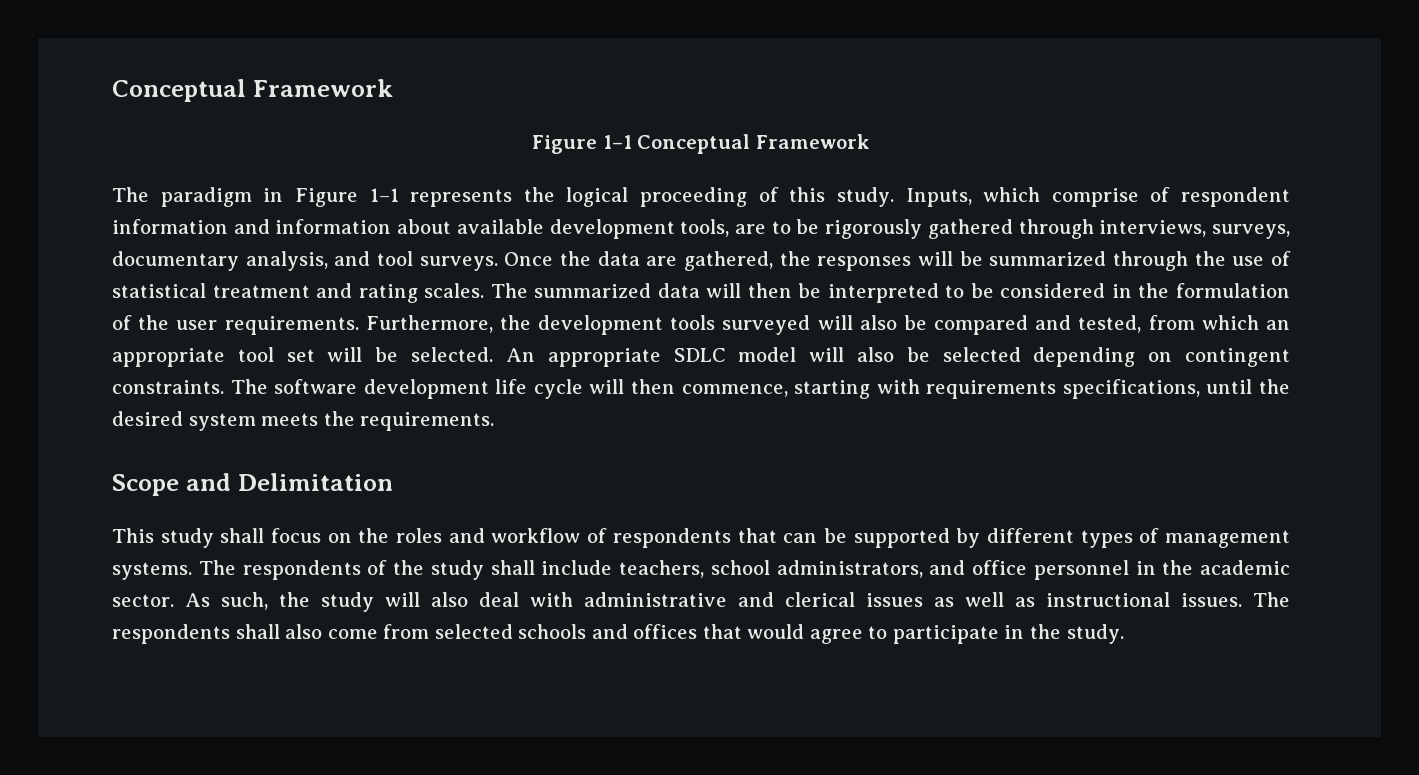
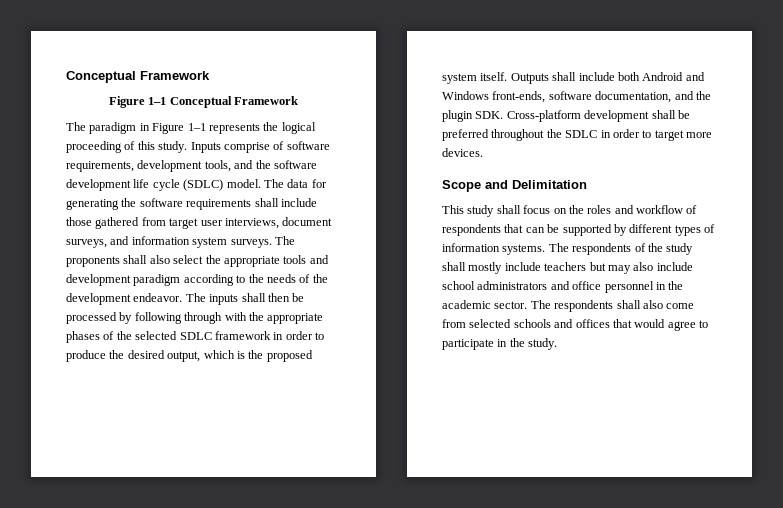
[905,187,1290,207] [112,219,1290,239] [112,251,1291,271] [112,283,1290,303] [112,315,1290,335] [112,347,1290,367] [112,379,1290,399] [112,411,495,431] Inputs, which comprise of respondent information and information about available development tools, are to be rigorously gathered through interviews, surveys, documentary analysis, and tool surveys. Once the data are gathered, the responses will be summarized through the use of statistical treatment and rating scales. The summarized data will then be interpreted to be considered in the formulation of the user requirements. Furthermore, the development tools surveyed will also be compared and tested, from which an appropriate tool set will be selected. An appropriate SDLC model will also be selected depending on contingent constraints. The software development life cycle will then commence, starting with requirements specifications, until the desired system meets the requirements. -> [190,141,330,153] [66,160,317,172] [66,179,327,191] [66,198,317,210] [66,217,333,229] [66,236,295,248] [66,255,329,267] [66,274,328,286] [66,293,305,305] [66,312,324,324] [66,331,324,343] [66,350,313,362] [442,72,705,84] [442,91,711,103] [442,110,690,122] [442,129,712,141] [442,148,483,157] Inputs comprise of software requirements, development tools, and the software development life cycle (SDLC) model. The data for generating the software requirements shall include those gathered from target user interviews, document surveys, and information system surveys. The proponents shall also select the appropriate tools and development paradigm according to the needs of the development endeavor. The inputs shall then be processed by following through with the appropriate phases of the selected SDLC framework in order to produce the desired output, which is the proposed system itself. Outputs shall include both Android and Windows front-ends, software documentation, and the plugin SDK. Cross-platform development shall be preferred throughout the SDLC in order to target more devices.
[1165,530,1291,548] management -> [442,243,500,252] information
[541,560,923,578] include teachers, school administrators, -> [468,262,693,274] [442,281,548,290] mostly include teachers but may also include school administrators
[184,592,1242,612] As such, the study will also deal with administrative and clerical issues as well as instructional issues. -> (528, 305) none

